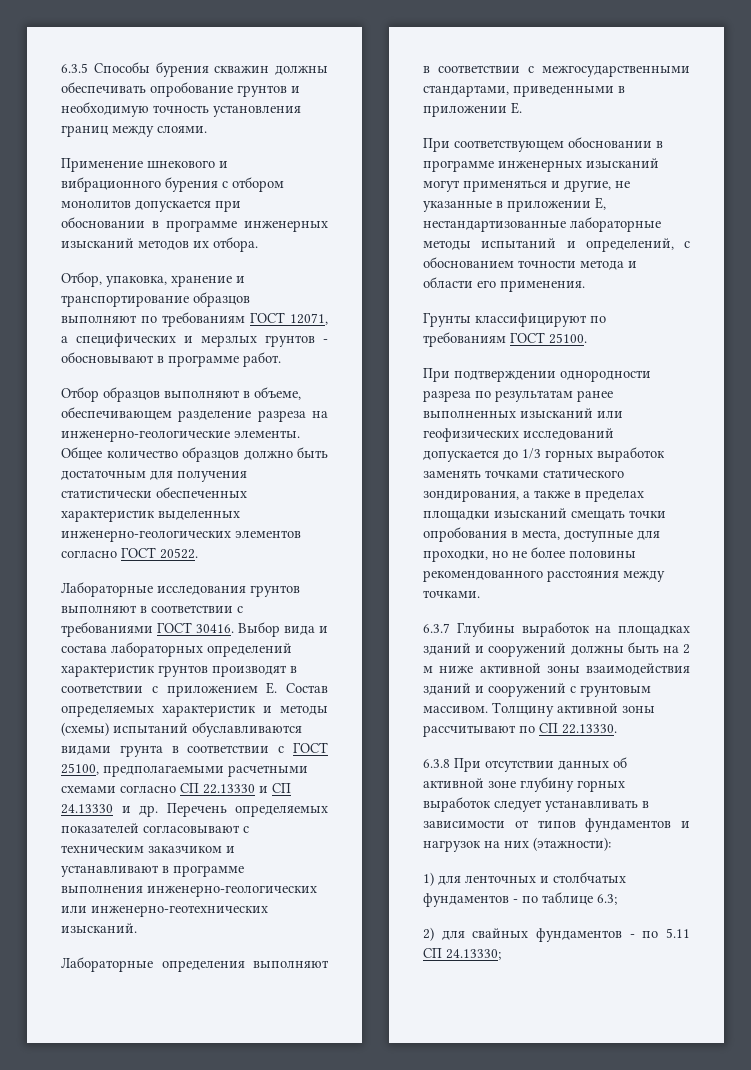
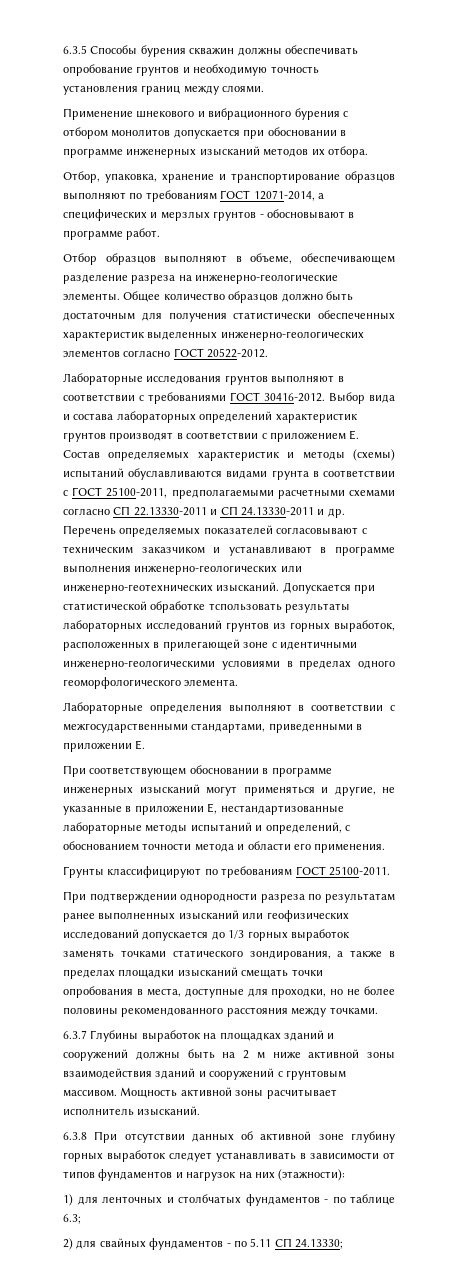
[290,313,328,325] 12071, -> [253,190,315,201] 12071-2014,
[160,548,198,559] 20522. -> [207,348,269,358] 20522-2012.
[196,624,234,633] 30416. -> [264,393,325,402] 30416-2012.
[61,763,99,775] 25100, -> [106,487,168,498] 25100-2011,
[203,784,255,794] 22.13330 -> [133,507,207,516] 22.13330-2011
[61,804,113,814] 24.13330 -> [240,507,314,516] 24.13330-2011
(137, 928) none -> [282,582,376,594] [63,601,351,613] [63,620,395,632] [63,639,357,651] [63,660,395,670] [63,677,239,689] Допускается при статистической обработке тспользовать результаты лабораторных исследований грунтов из горных выработок, расположенных в прилегающей зоне с идентичными инженерно-геологическими условиями в пределах одного геоморфологического элемента.
[549,333,587,344] 25100. -> [328,866,390,876] 25100-2011.
[492,702,655,717] [423,723,617,737] Толщину активной зоны рассчитывают по СП 22.13330. -> [120,1087,337,1099] [63,1106,201,1116] Мощность активной зоны расчитывает исполнитель изысканий.

